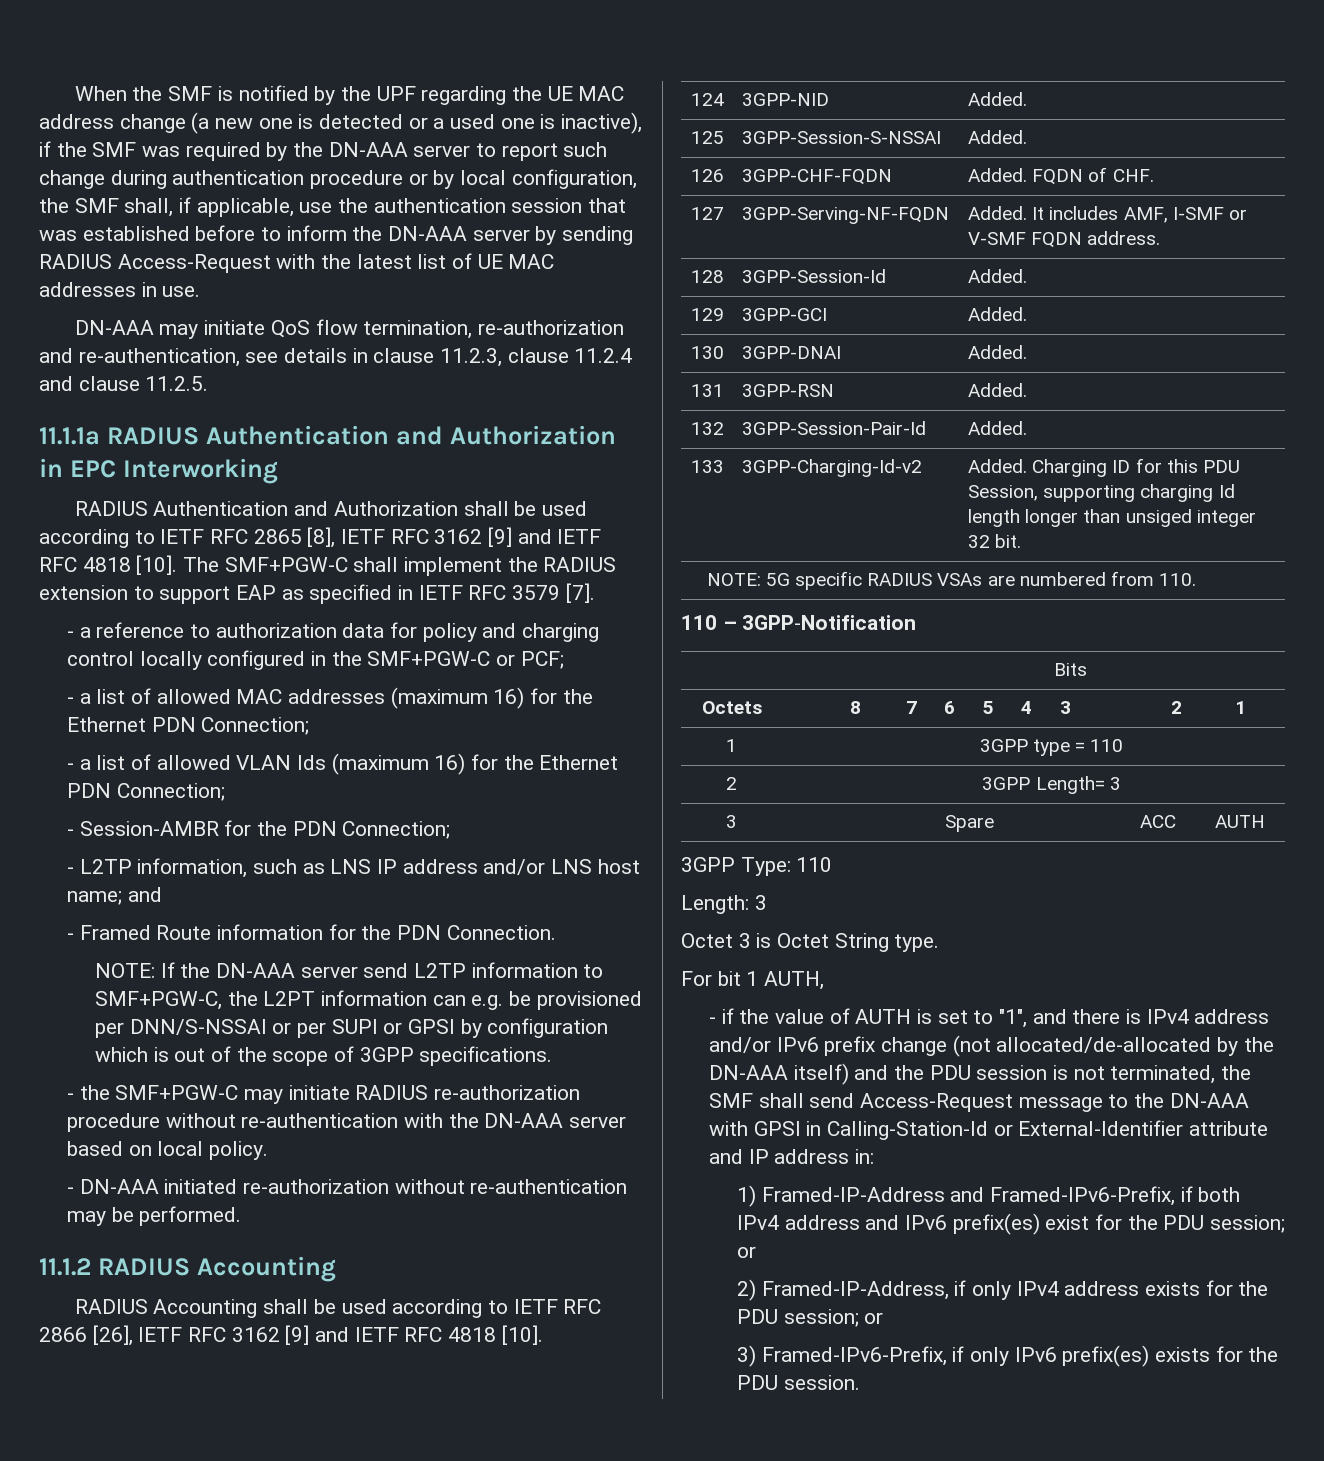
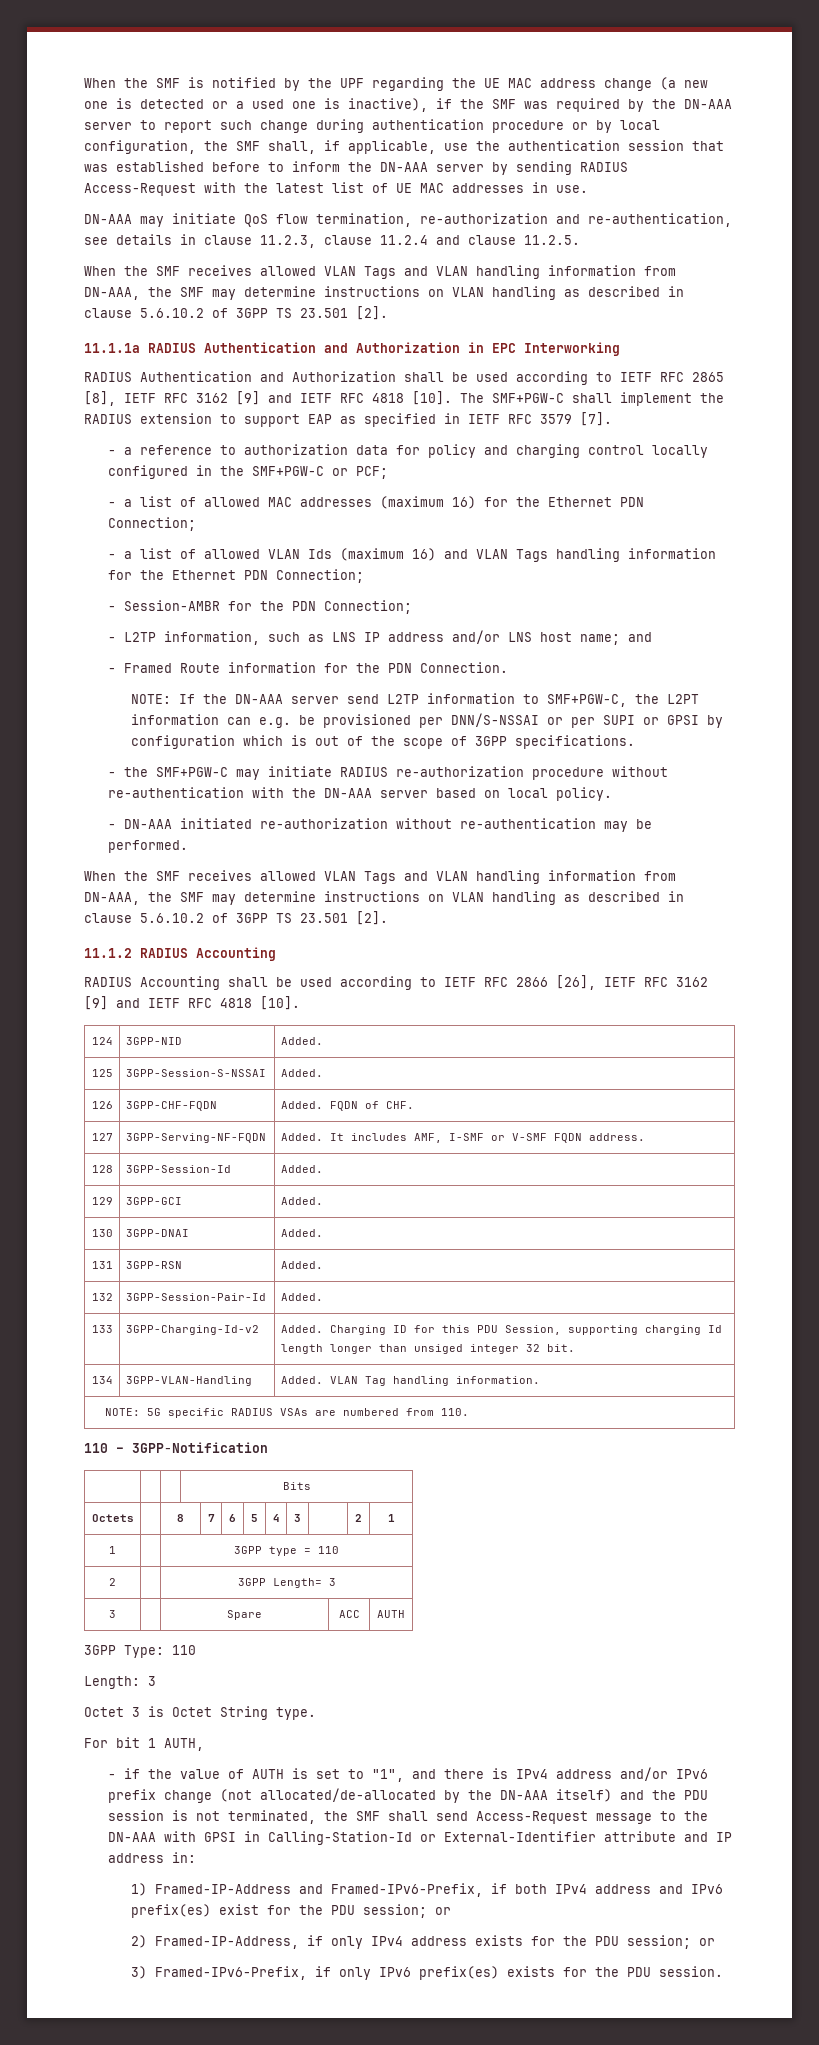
(209, 383) none -> [84,265,676,279] [84,286,684,300] [84,306,388,320] // When the SMF receives allowed VLAN Tags and VLAN handling information from DN-AAA, the SMF may determine instructions on VLAN handling as described in clause 5.6.10.2 of 3GPP TS 23.501 [2].
(466, 764) none -> [443,548,716,562] and VLAN Tags handling information
(242, 1216) none -> [84,870,676,884] [84,891,684,905] [84,911,388,925] // When the SMF receives allowed VLAN Tags and VLAN handling information from DN-AAA, the SMF may determine instructions on VLAN handling as described in clause 5.6.10.2 of 3GPP TS 23.501 [2].
(1022, 541) none -> [91,1376,113,1384] [125,1376,252,1386] [280,1376,540,1386] // 134 | 3GPP-VLAN-Handling | Added. VLAN Tag handling information.

